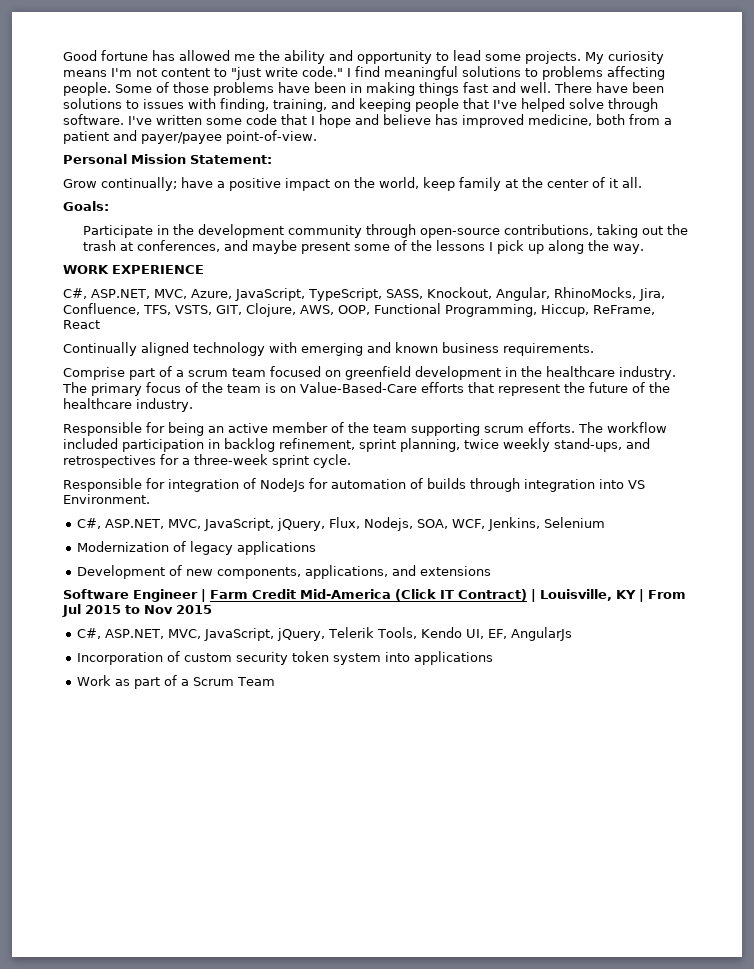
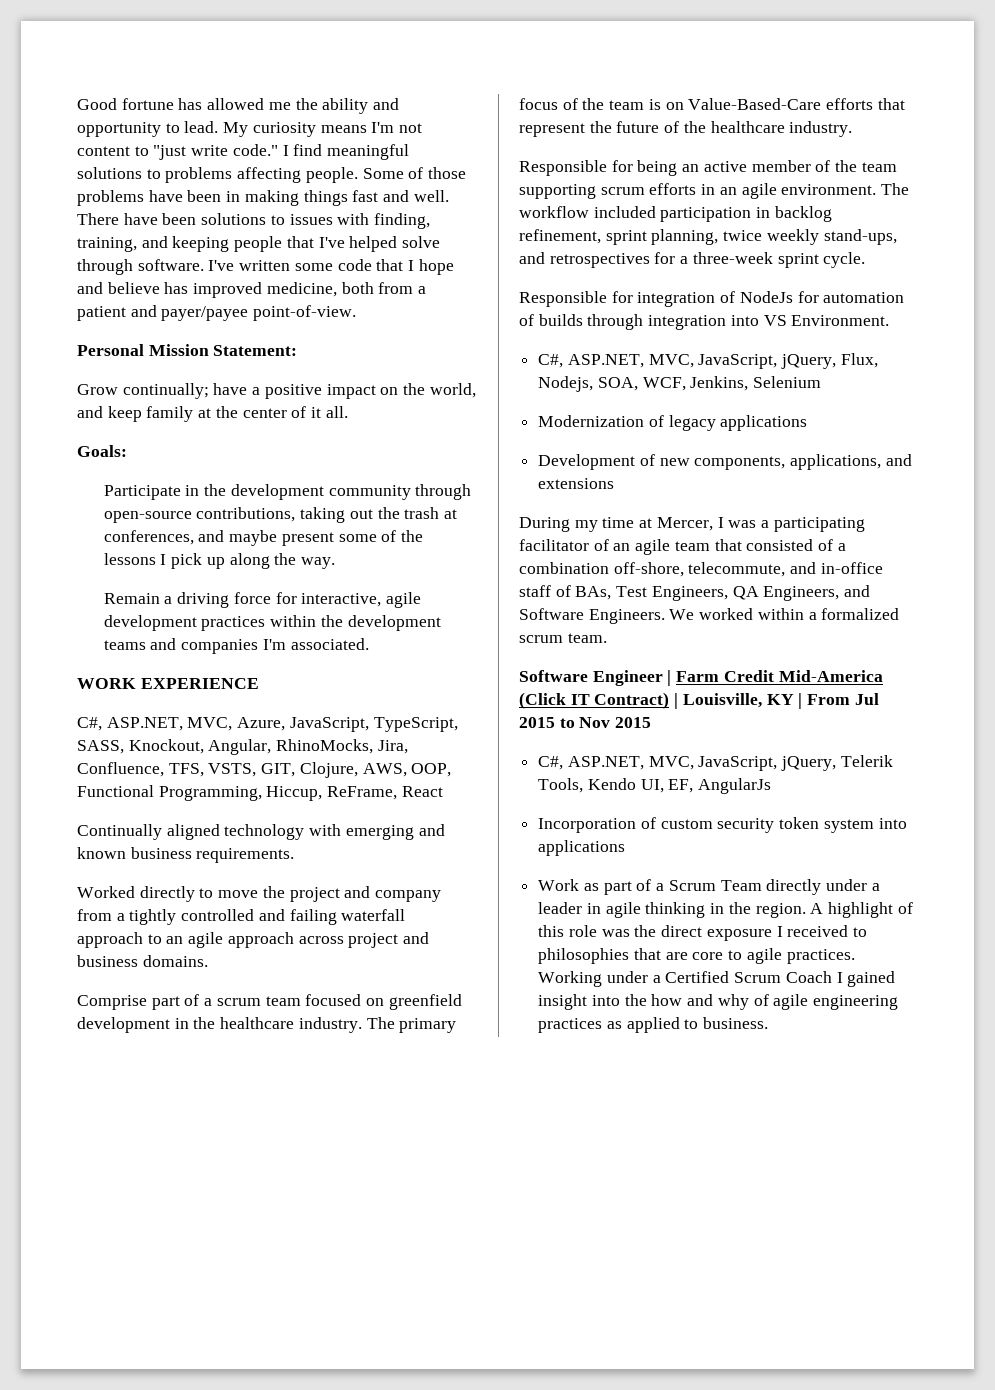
[453,50,581,64] lead some projects. -> [184,121,219,133] lead.
(419, 183) none -> [77,406,103,418] and
(645, 249) none -> [103,592,422,608] [103,615,441,631] [103,638,369,654] // Remain a driving force for interactive, agile development practices within the development teams and companies I'm associated.
(594, 349) none -> [77,886,442,902] [77,909,406,925] [77,932,430,948] [77,955,208,967] // Worked directly to move the project and company from a tightly controlled and failing waterfall approach to an agile approach across project and business domains.
[528,422,575,433] efforts. -> [649,183,877,199] efforts in an agile environment.
(491, 571) none -> [519,517,865,532] [519,539,846,555] [519,562,883,577] [519,585,871,601] [519,608,900,624] [519,633,607,643] // During my time at Mercer, I was a participating facilitator of an agile team that consisted of a combination off-shore, telecommute, and in-office staff of BAs, Test Engineers, QA Engineers, and Software Engineers. We worked within a formalized scrum team.
(275, 681) none -> [766,879,880,895] [538,902,913,918] [538,925,868,941] [538,948,855,964] [538,971,896,987] [538,994,899,1010] [538,1017,769,1033] directly under a leader in agile thinking in the region. A highlight of this role was the direct exposure I received to philosophies that are core to agile practices. Working under a Certified Scrum Coach I gained insight into the how and why of agile engineering practices as applied to business.

